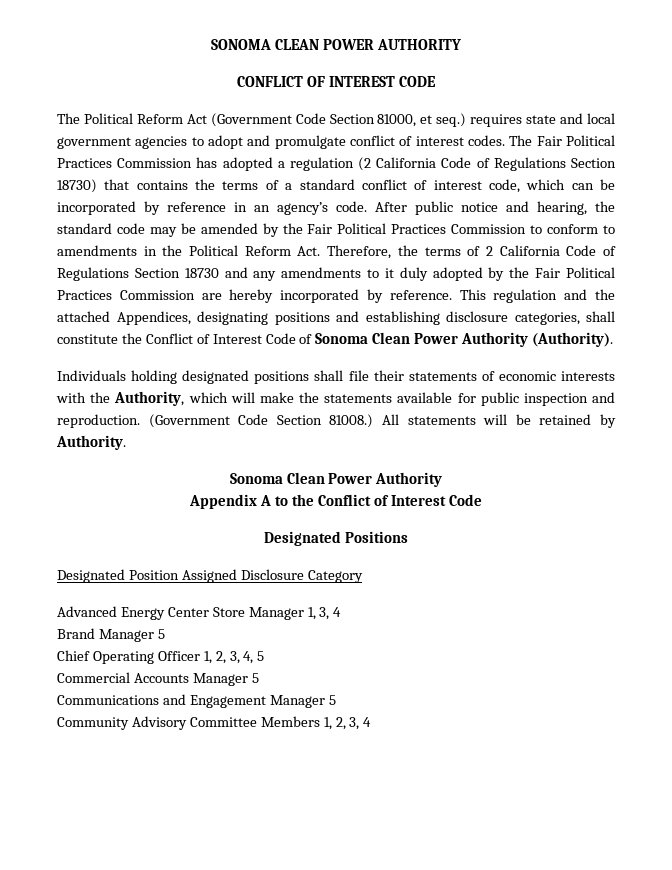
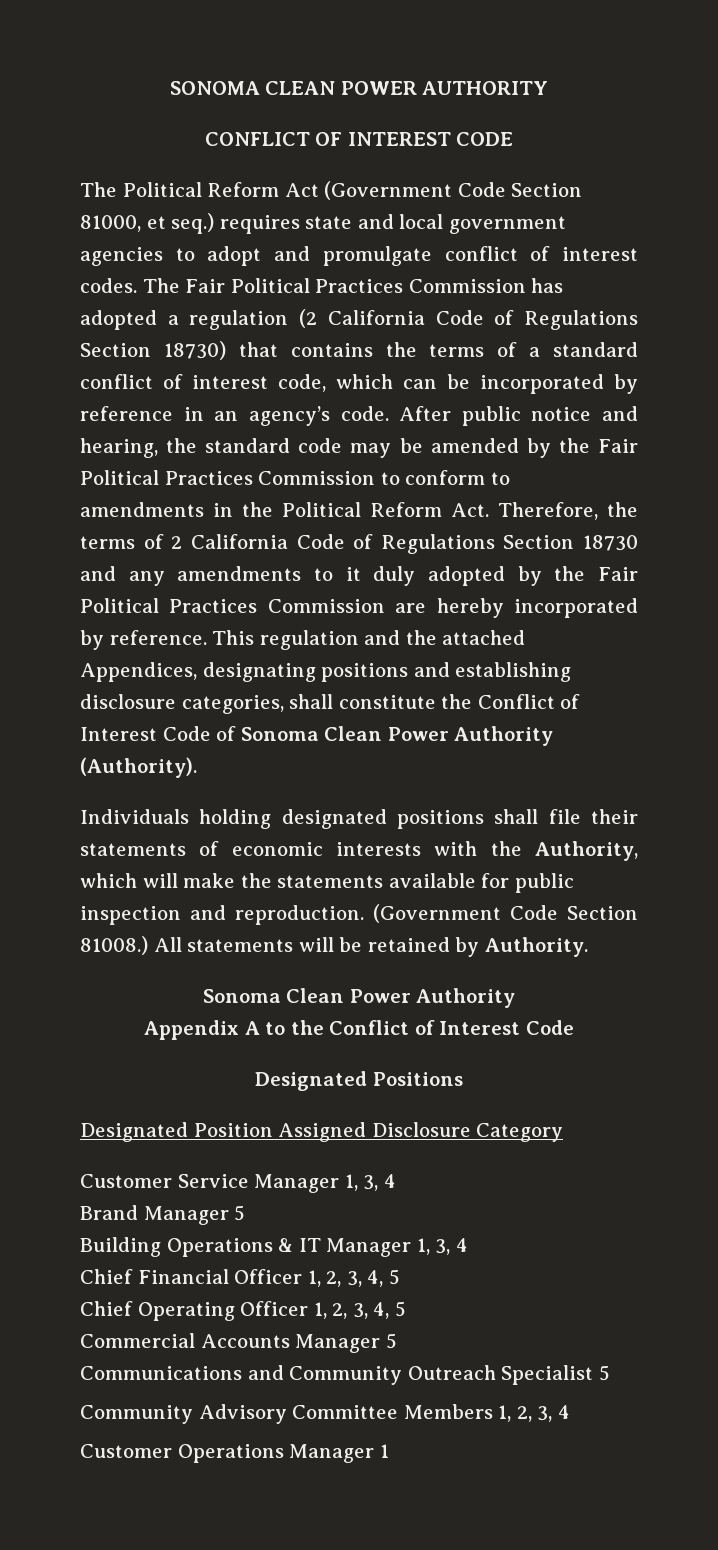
[57,606,245,620] Advanced Energy Center Store -> [80,1174,249,1188] Customer Service
(165, 634) none -> [80,1237,468,1257] [80,1269,400,1287] // Building Operations & IT Manager 1, 3, 4 // Chief Financial Officer 1, 2, 3, 4, 5
[189,695,325,708] Engagement Manager -> [289,1365,594,1385] Community Outreach Specialist
(372, 722) none -> [80,1444,389,1463] // Customer Operations Manager 1

